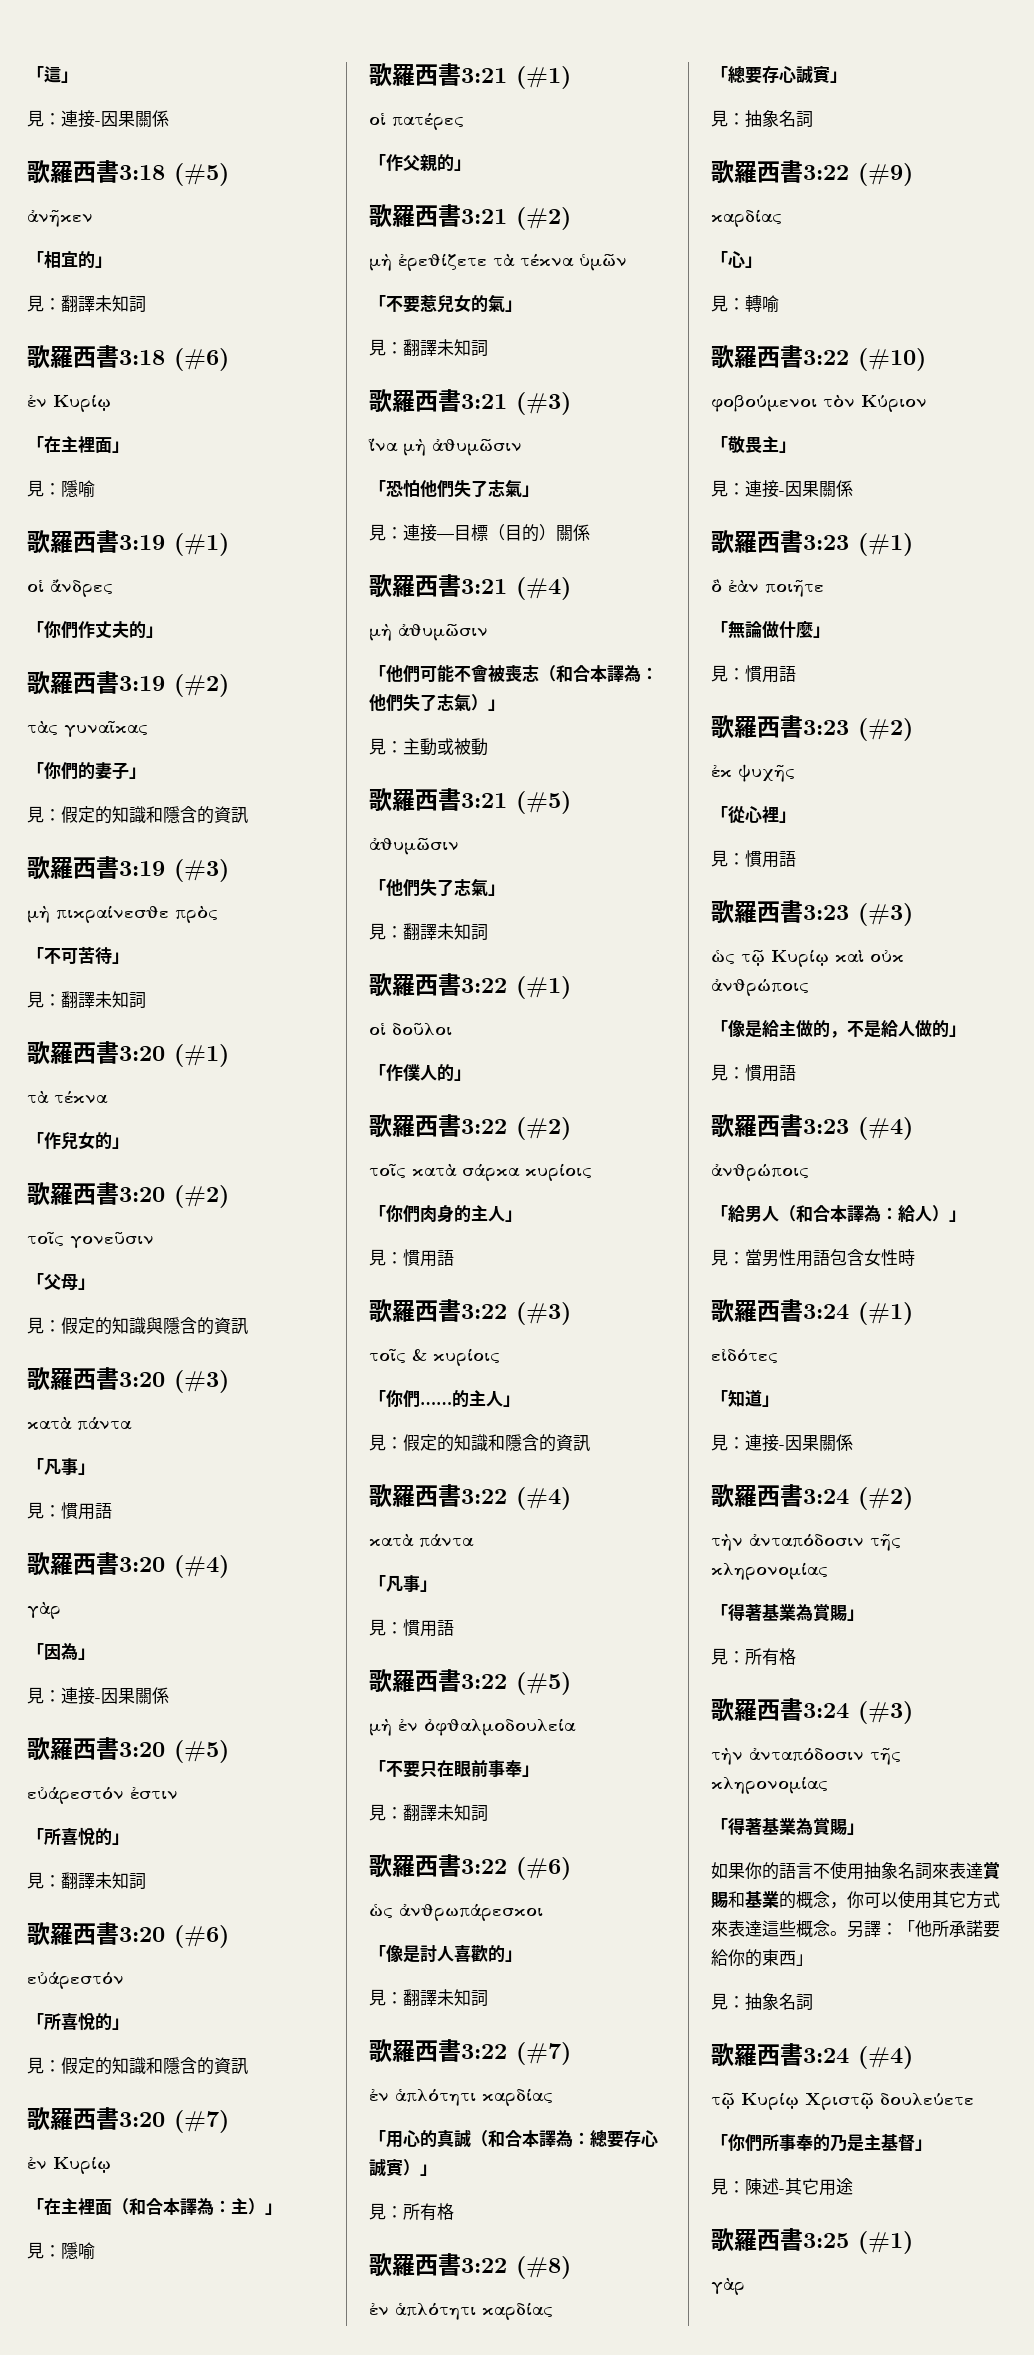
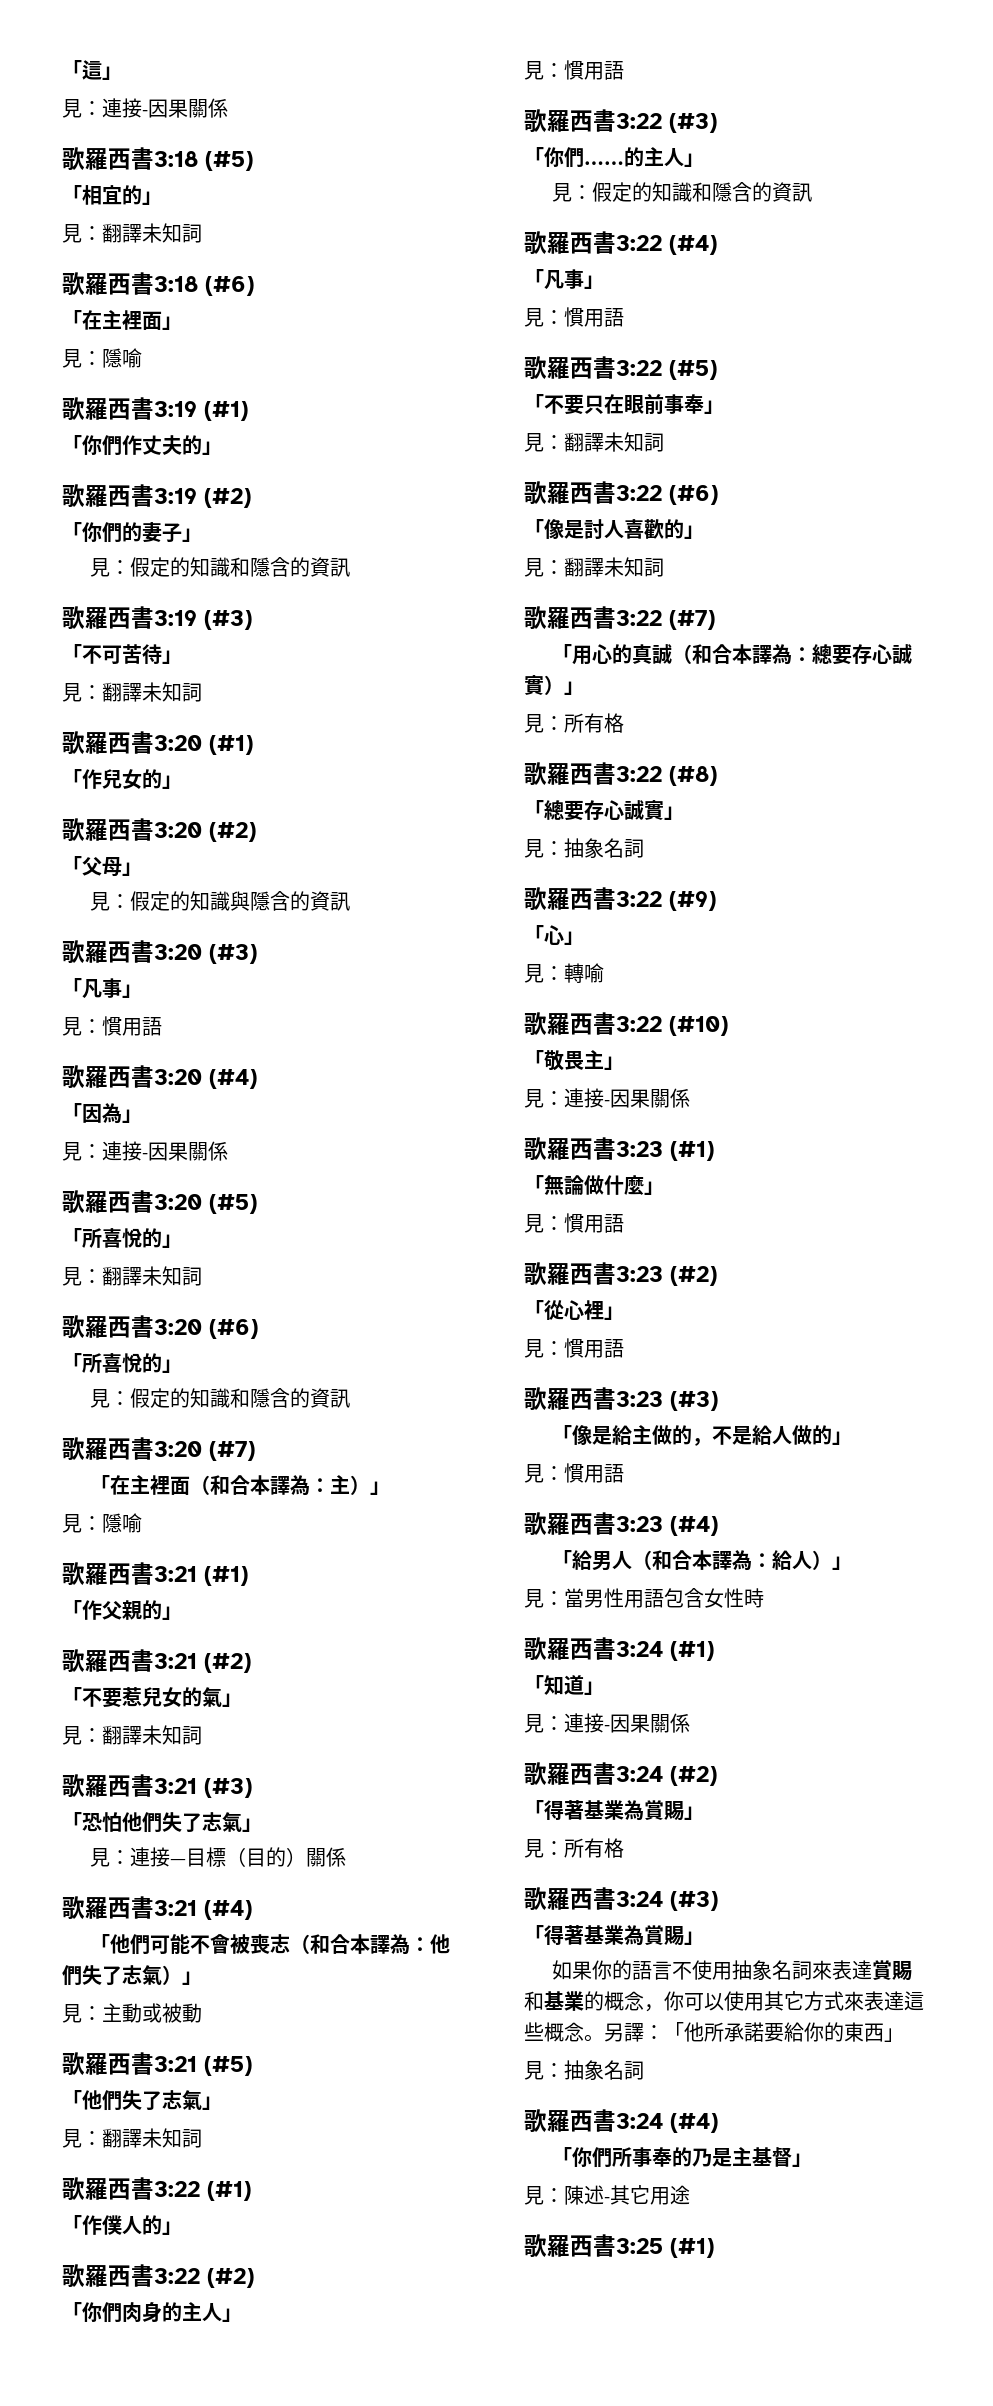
[27,210,93,227] // ἀνῆκεν -> (253, 161) none
[27,394,111,412] // ἐν Κυρίῳ -> (254, 286) none
[27,579,113,597] // οἱ ἄνδρες -> (248, 411) none
[27,720,148,737] // τὰς γυναῖκας -> (251, 498) none
[27,905,218,923] // μὴ πικραίνεσθε πρὸς -> (252, 620) none
[27,1090,108,1103] // τὰ τέκνα -> (253, 745) none
[27,1232,154,1248] // τοῖς γονεῦσιν -> (256, 832) none
[27,1416,132,1430] // κατὰ πάντα -> (257, 954) none
[27,1601,61,1619] // γὰρ -> (257, 1079) none
[27,1786,178,1804] // εὐάρεστόν ἐστιν -> (257, 1204) none
[27,1971,124,1989] // εὐάρεστόν -> (258, 1329) none
[27,2156,111,2174] // ἐν Κυρίῳ -> (255, 1451) none
[369,112,464,130] // οἱ πατέρες -> (248, 1576) none
[369,253,627,271] // μὴ ἐρεθίζετε τὰ τέκνα ὑμῶν -> (251, 1663) none
[368,438,522,456] // ἵνα μὴ ἀθυμῶσιν -> (252, 1788) none
[369,623,488,641] // μὴ ἀθυμῶσιν -> (252, 1910) none
[369,838,459,855] // ἀθυμῶσιν -> (252, 2066) none
[369,1023,452,1035] // οἱ δοῦλοι -> (251, 2191) none
[369,1163,592,1181] // τοῖς κατὰ σάρκα κυρίοις -> (254, 2278) none
[369,1348,500,1366] // τοῖς & κυρίοις -> (717, 123) none
[369,1533,474,1547] // κατὰ πάντα -> (717, 245) none
[369,1718,576,1736] // μὴ ἐν ὀφθαλμοδουλεία -> (717, 370) none
[369,1903,543,1921] // ὡς ἀνθρωπάρεσκοι -> (718, 495) none
[369,2088,553,2106] // ἐν ἁπλότητι καρδίας -> (715, 620) none
[369,2302,553,2320] // ἐν ἁπλότητι καρδίας -> (717, 776) none
[711,209,782,227] // καρδίας -> (716, 901) none
[711,394,927,412] // φοβούμενοι τὸν Κύριον -> (728, 1026) none
[711,579,824,597] // ὃ ἐὰν ποιῆτε -> (714, 1151) none
[711,764,795,782] // ἐκ ψυχῆς -> (717, 1276) none
[711,949,904,967] [711,978,809,996] // ὡς τῷ Κυρίῳ καὶ οὐκ ἀνθρώποις -> (718, 1401) none
[711,1163,809,1181] // ἀνθρώποις -> (718, 1526) none
[711,1348,778,1363] // εἰδότες -> (714, 1651) none
[711,1533,901,1551] [711,1562,828,1580] // τὴν ἀνταπόδοσιν τῆς κληρονομίας -> (717, 1776) none
[711,1747,901,1765] [711,1776,828,1794] // τὴν ἀνταπόδοσιν τῆς κληρονομίας -> (718, 1901) none
[711,2092,974,2110] // τῷ Κυρίῳ Χριστῷ δουλεύετε -> (718, 2123) none
[711,2277,745,2295] // γὰρ -> (714, 2248) none

